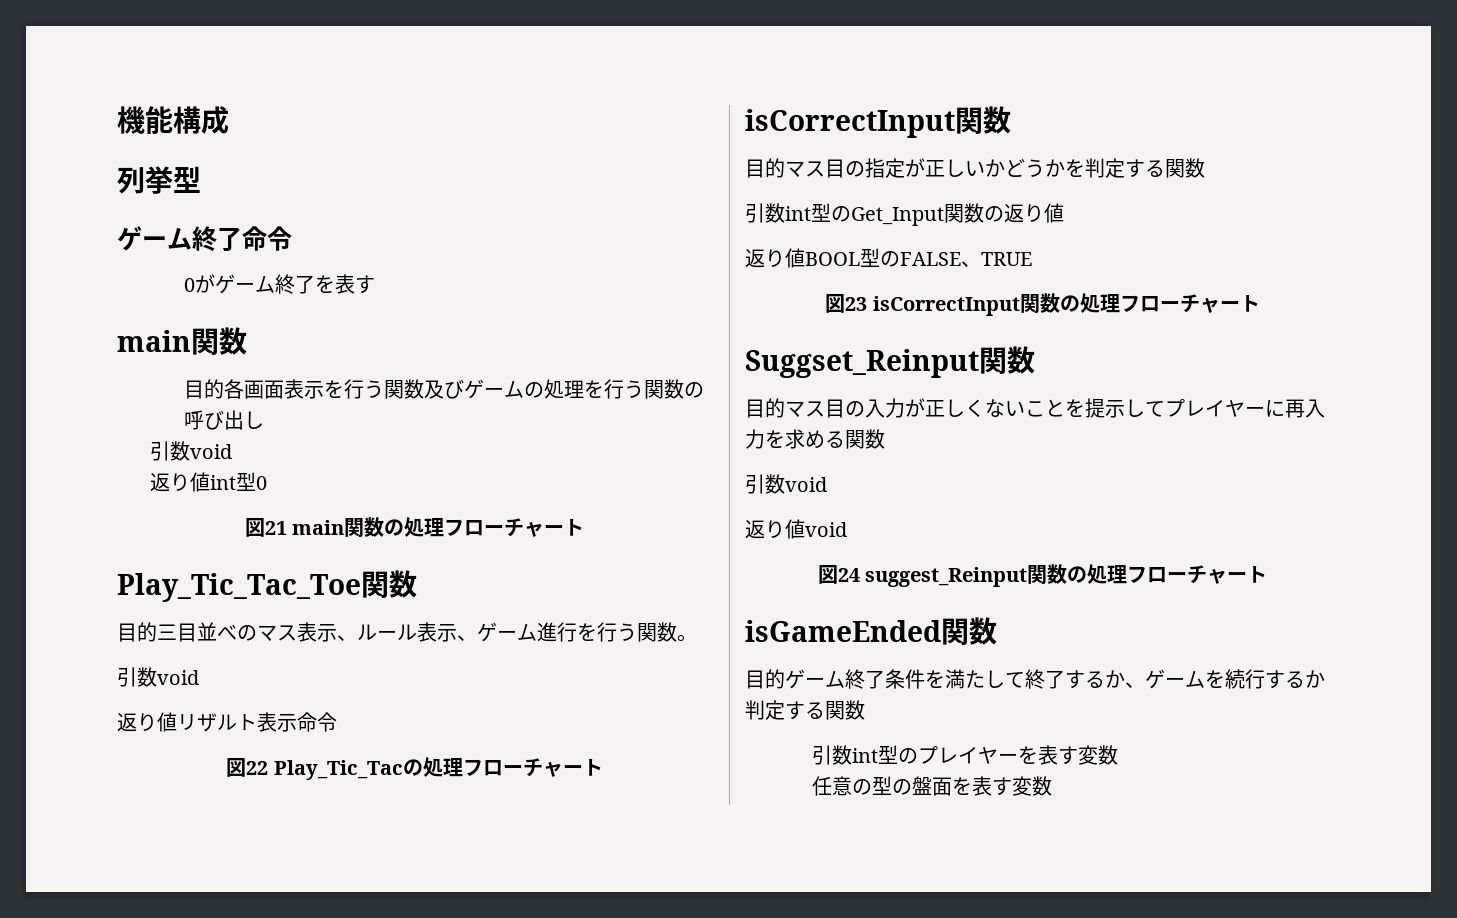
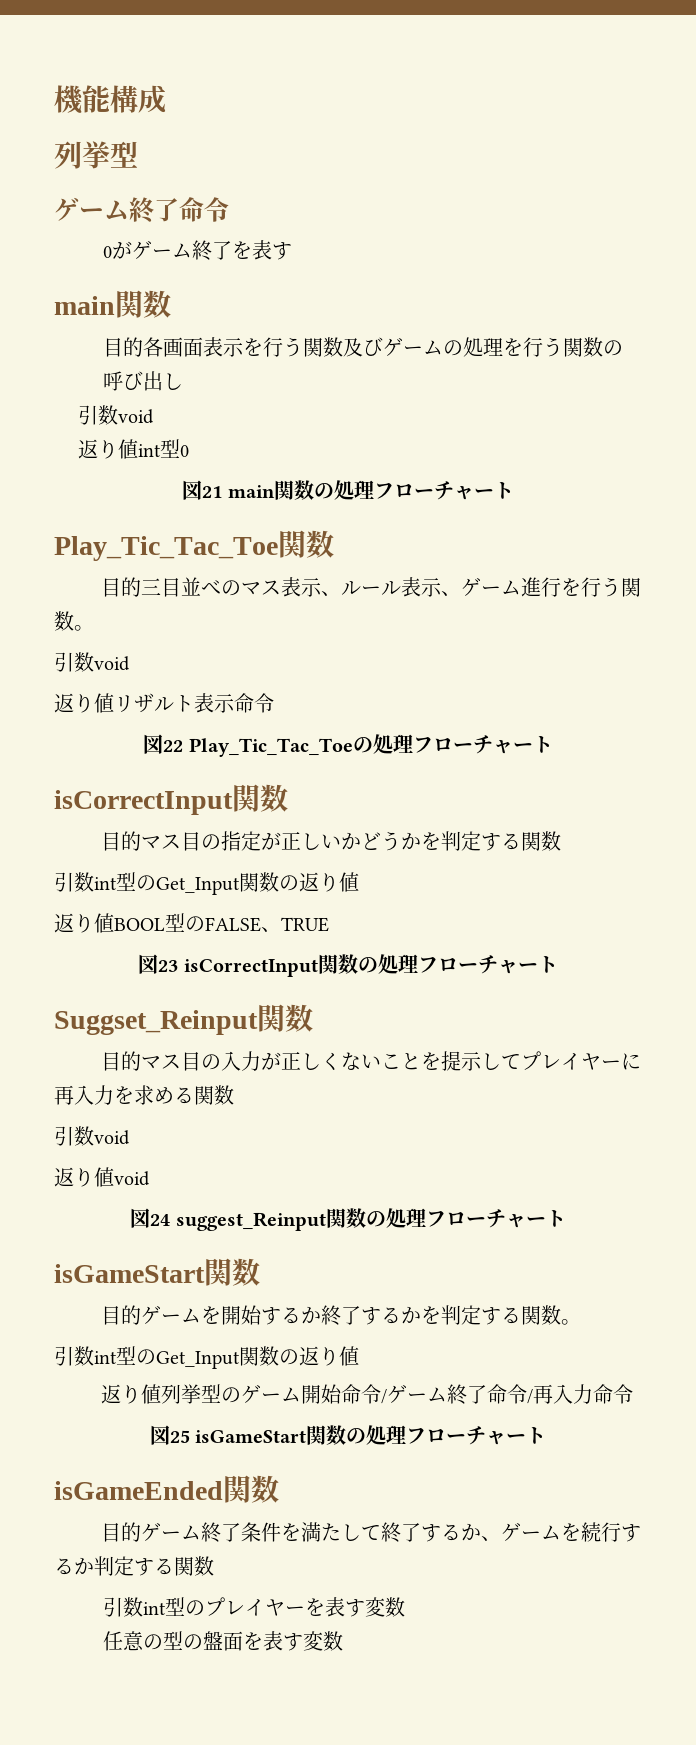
[273,760,403,780] Play_Tic_Tac -> [188,738,353,757] Play_Tic_Tac_Toe
(1268, 574) none -> [54,1258,260,1286] [100,1305,581,1326] [54,1346,359,1369] [100,1384,633,1405] [149,1425,547,1445] // isGameStart関数 // 目的ゲームを開始するか終了するかを判定する関数。 // 引数int型のGet_Input関数の返り値 // 返り値列挙型のゲーム開始命令/ゲーム終了命令/再入力命令 // 図25 isGameStart関数の処理フローチャート

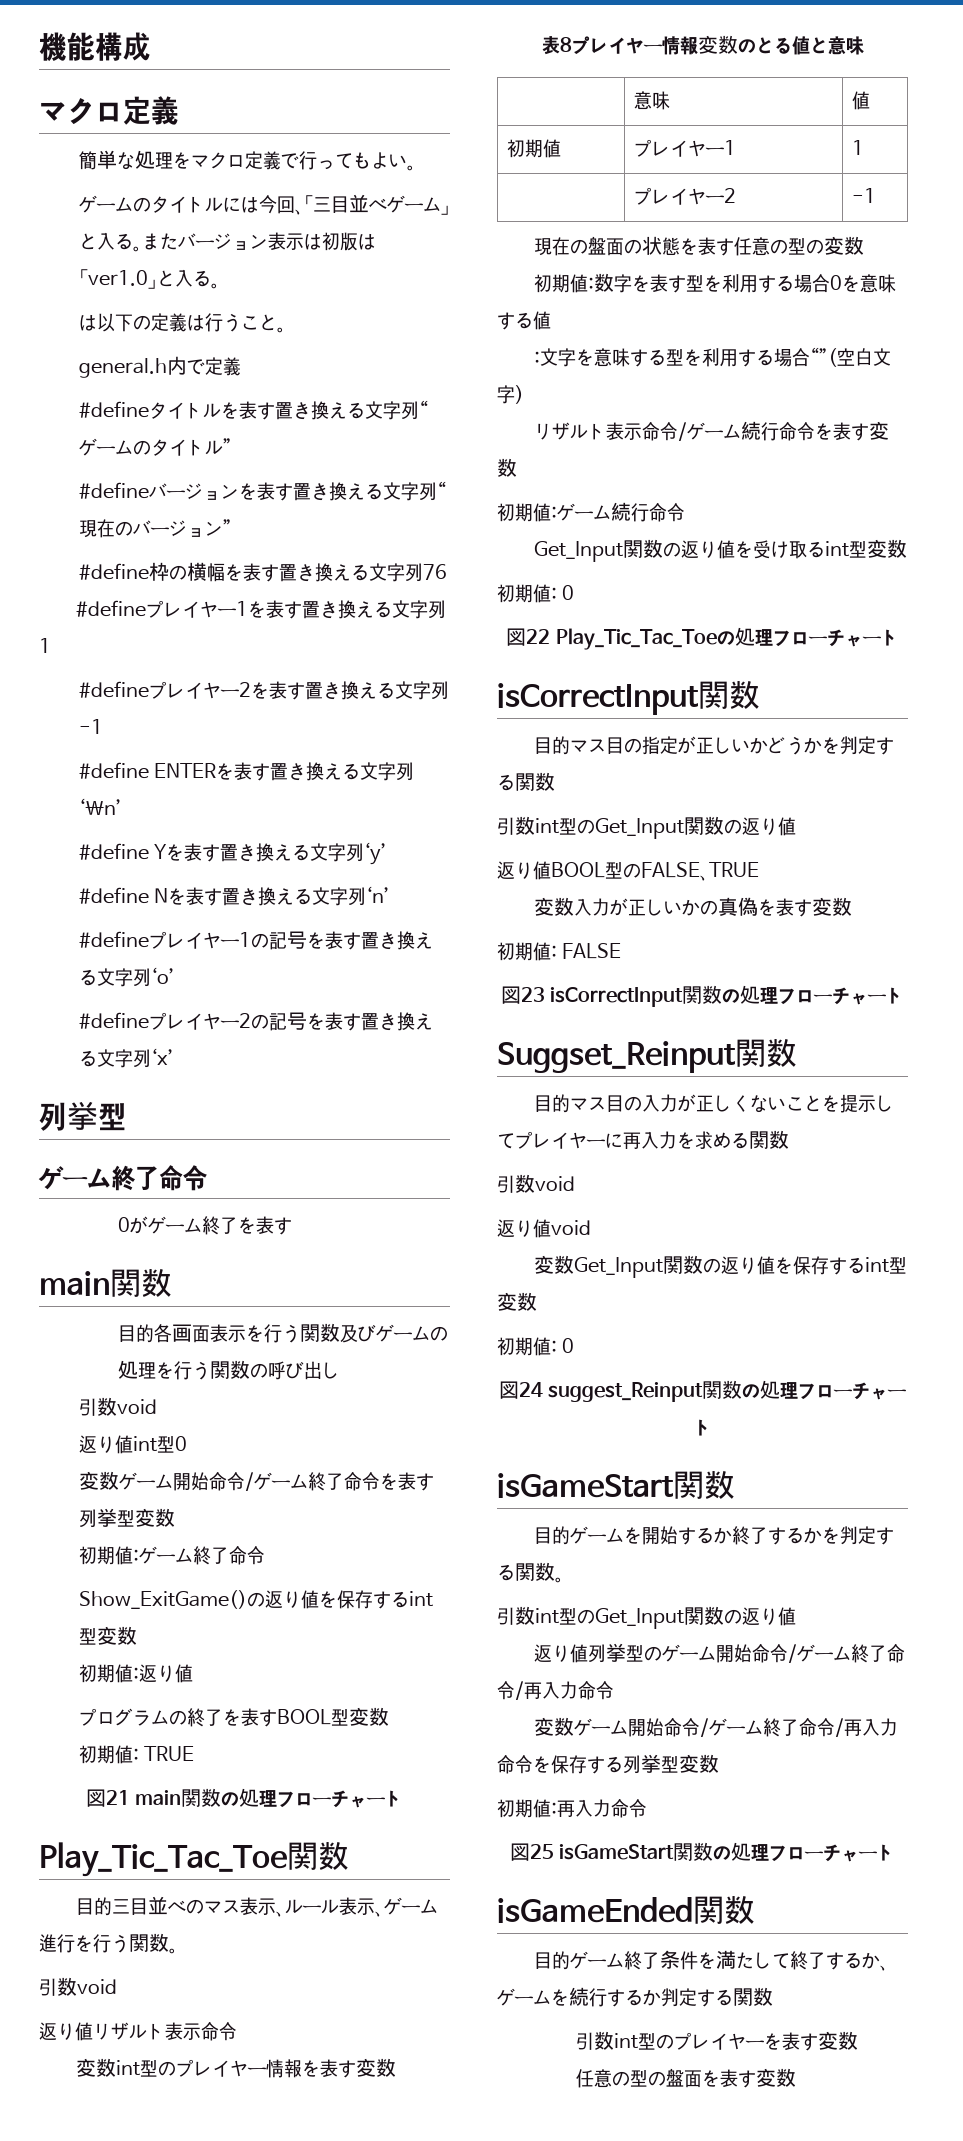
(166, 99) none -> [39,96,179,125] [78,150,416,171] [78,194,450,215] [78,232,376,252] [78,269,220,289] [78,313,286,333] [78,356,241,378] [78,400,428,420] [78,438,232,456] [78,481,446,501] [78,519,232,538] [78,562,447,582] [76,600,447,619] [39,638,51,653] [78,681,449,700] [78,719,103,734] [78,762,414,781] [78,798,122,815] [78,842,387,865] [78,886,390,906] [78,931,433,950] [78,967,175,987] [78,1012,433,1031] [78,1048,174,1068] // マクロ定義 // 簡単な処理をマクロ定義で行ってもよい。 // ゲームのタイトルには今回、「三目並べゲーム」と入る。またバージョン表示は初版は「ver1.0」と入る。 // は以下の定義は行うこと。 // general.h内で定義 // #defineタイトルを表す置き換える文字列“ゲームのタイトル” // #defineバージョンを表す置き換える文字列“現在のバージョン” // #define枠の横幅を表す置き換える文字列76 // #defineプレイヤー1を表す置き換える文字列1 // #defineプレイヤー2を表す置き換える文字列-1 // #define ENTERを表す置き換える文字列‘\n’ // #define Yを表す置き換える文字列‘y’ // #define Nを表す置き換える文字列‘n’ // #defineプレイヤー1の記号を表す置き換える文字列‘o’ // #defineプレイヤー2の記号を表す置き換える文字列‘x’
(190, 451) none -> [78,1471,434,1491] [78,1508,175,1528] [78,1545,265,1565] [78,1590,433,1609] [78,1626,137,1645] [78,1664,193,1683] [78,1707,389,1727] [78,1745,194,1764] // 変数ゲーム開始命令/ゲーム終了命令を表す列挙型変数 // 初期値:ゲーム終了命令 // Show_ExitGame()の返り値を保存するint型変数 // 初期値:返り値 // プログラムの終了を表すBOOL型変数 // 初期値: TRUE
(274, 703) none -> [76,2058,397,2078] [541,35,864,55] [633,91,670,110] [851,91,870,110] [506,139,561,158] [633,139,736,157] [851,140,864,155] [633,187,736,205] [851,188,876,203] [534,236,865,256] [534,273,897,293] [497,311,551,330] [534,347,892,367] [497,385,524,404] [534,421,890,441] [497,458,517,477] [497,502,685,522] [534,539,908,562] [497,584,575,603] // 変数int型のプレイヤー情報を表す変数 // 表8プレイヤー情報変数のとる値と意味 // | 意味 | 値 // 初期値 | プレイヤー1 | 1 // | プレイヤー2 | -1 // 現在の盤面の状態を表す任意の型の変数 // 初期値:数字を表す型を利用する場合0を意味する値 // :文字を意味する型を利用する場合“”(空白文字) // リザルト表示命令/ゲーム続行命令を表す変数 // 初期値:ゲーム続行命令 // Get_Input関数の返り値を受け取るint型変数 // 初期値: 0
(329, 924) none -> [534,897,853,917] [497,942,622,961] // 変数入力が正しいかの真偽を表す変数 // 初期値: FALSE
(150, 1178) none -> [534,1255,908,1278] [497,1292,537,1311] [497,1337,575,1356] // 変数Get_Input関数の返り値を保存するint型変数 // 初期値: 0
(633, 1394) none -> [534,1717,899,1737] [497,1754,719,1774] [497,1798,647,1818] // 変数ゲーム開始命令/ゲーム終了命令/再入力命令を保存する列挙型変数 // 初期値:再入力命令

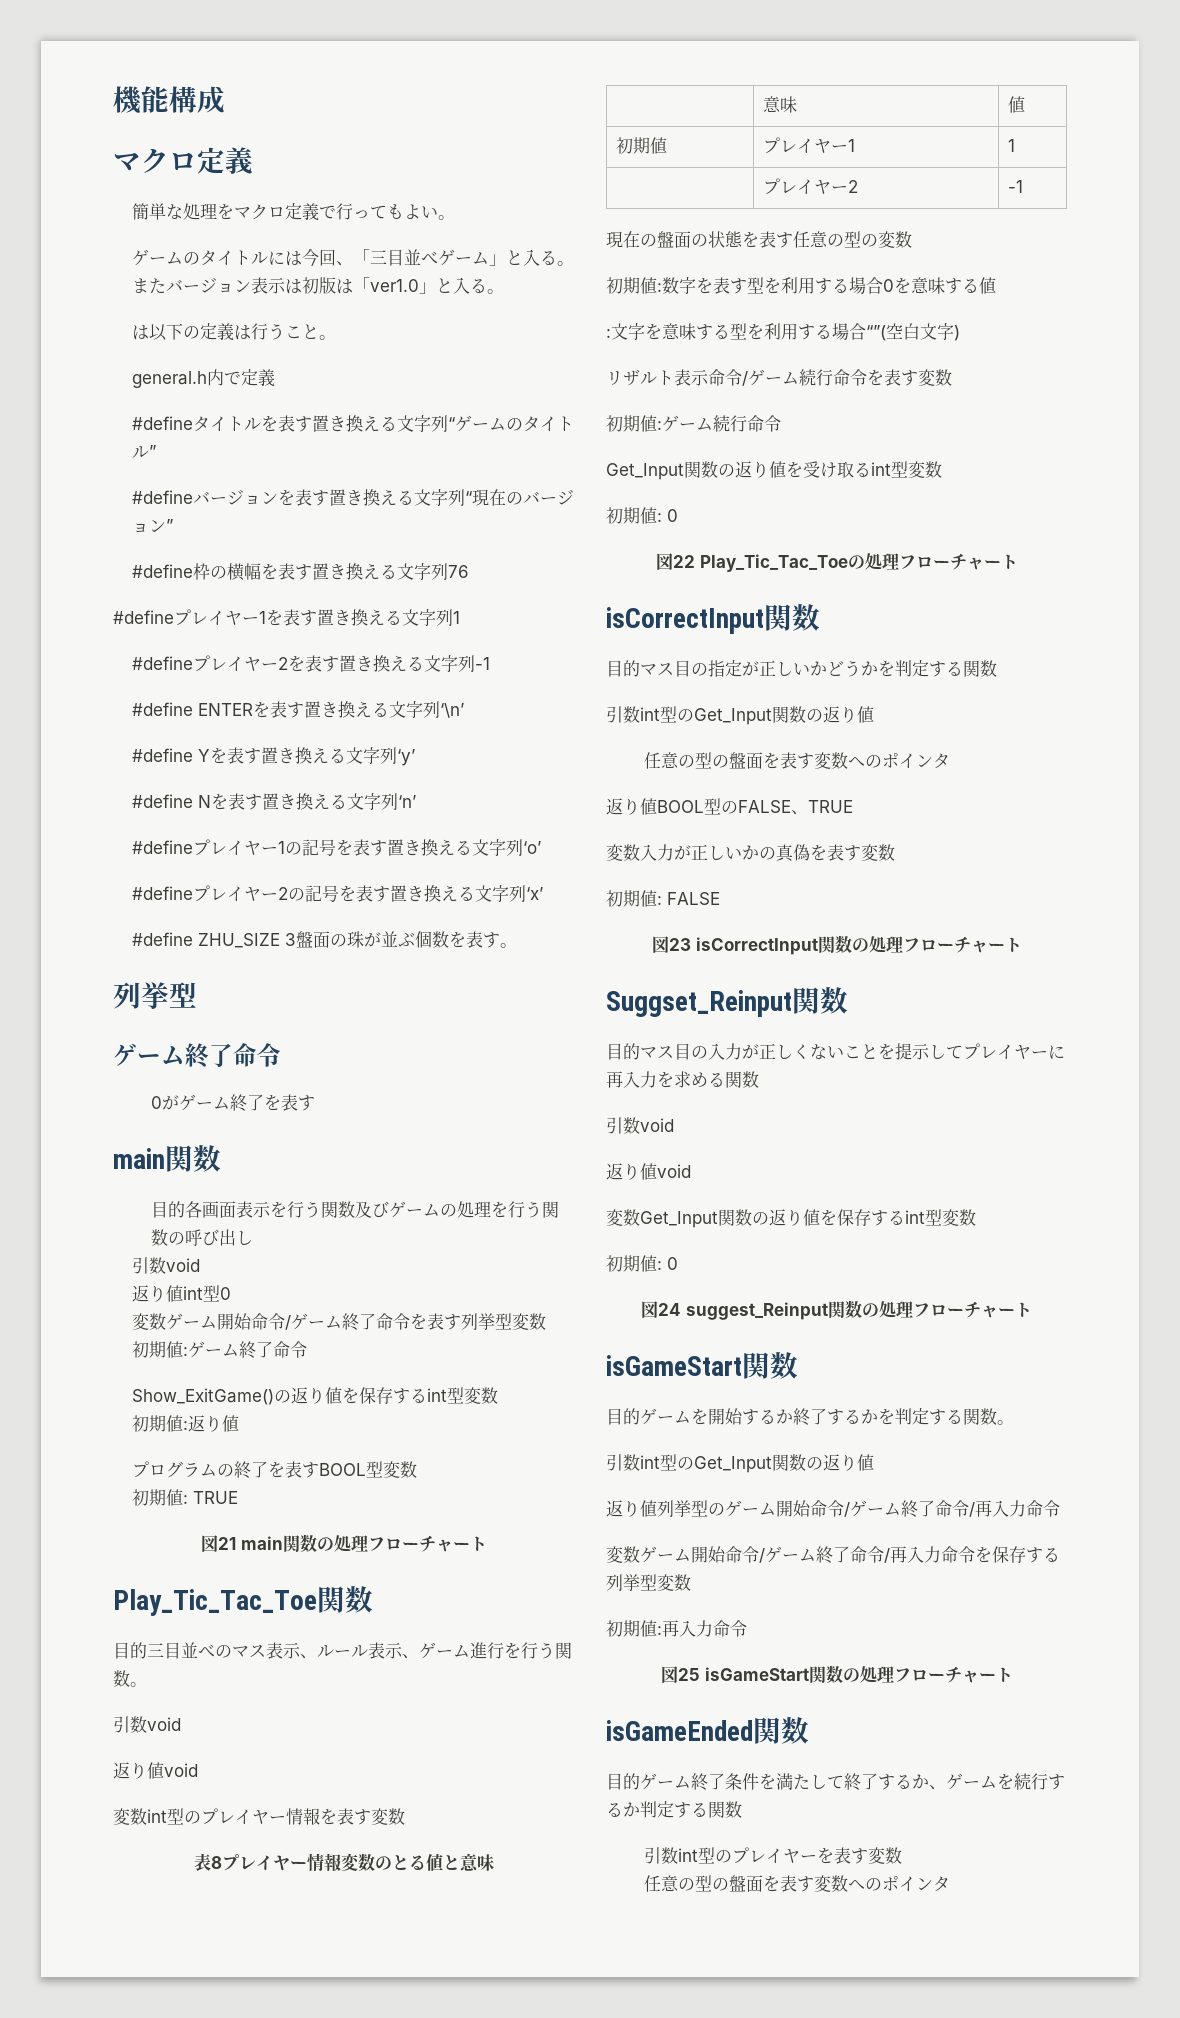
(174, 1056) none -> [131,931,517,948] // #define ZHU_SIZE 3盤面の珠が並ぶ個数を表す。
[93,2021,237,2041] リザルト表示命令 -> [164,1763,198,1777] void
(796, 826) none -> [643,752,950,769] // 任意の型の盤面を表す変数へのポインタ
(797, 2077) none -> [847,1876,950,1892] へのポインタ

